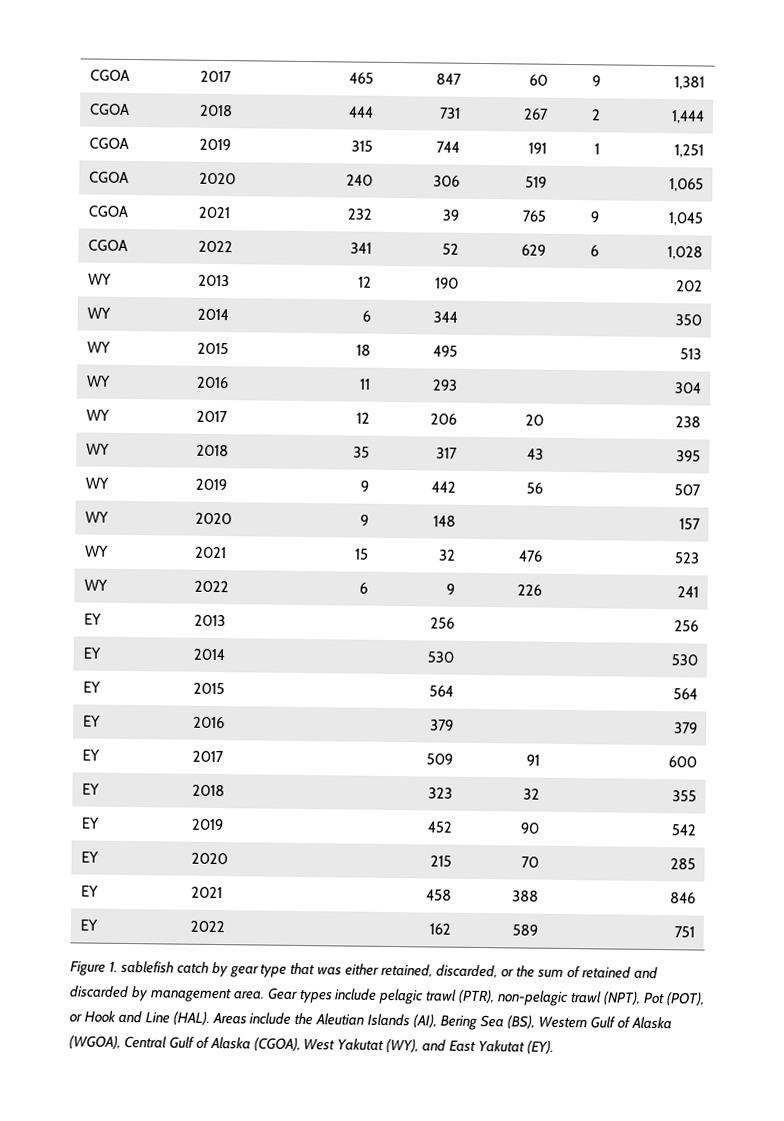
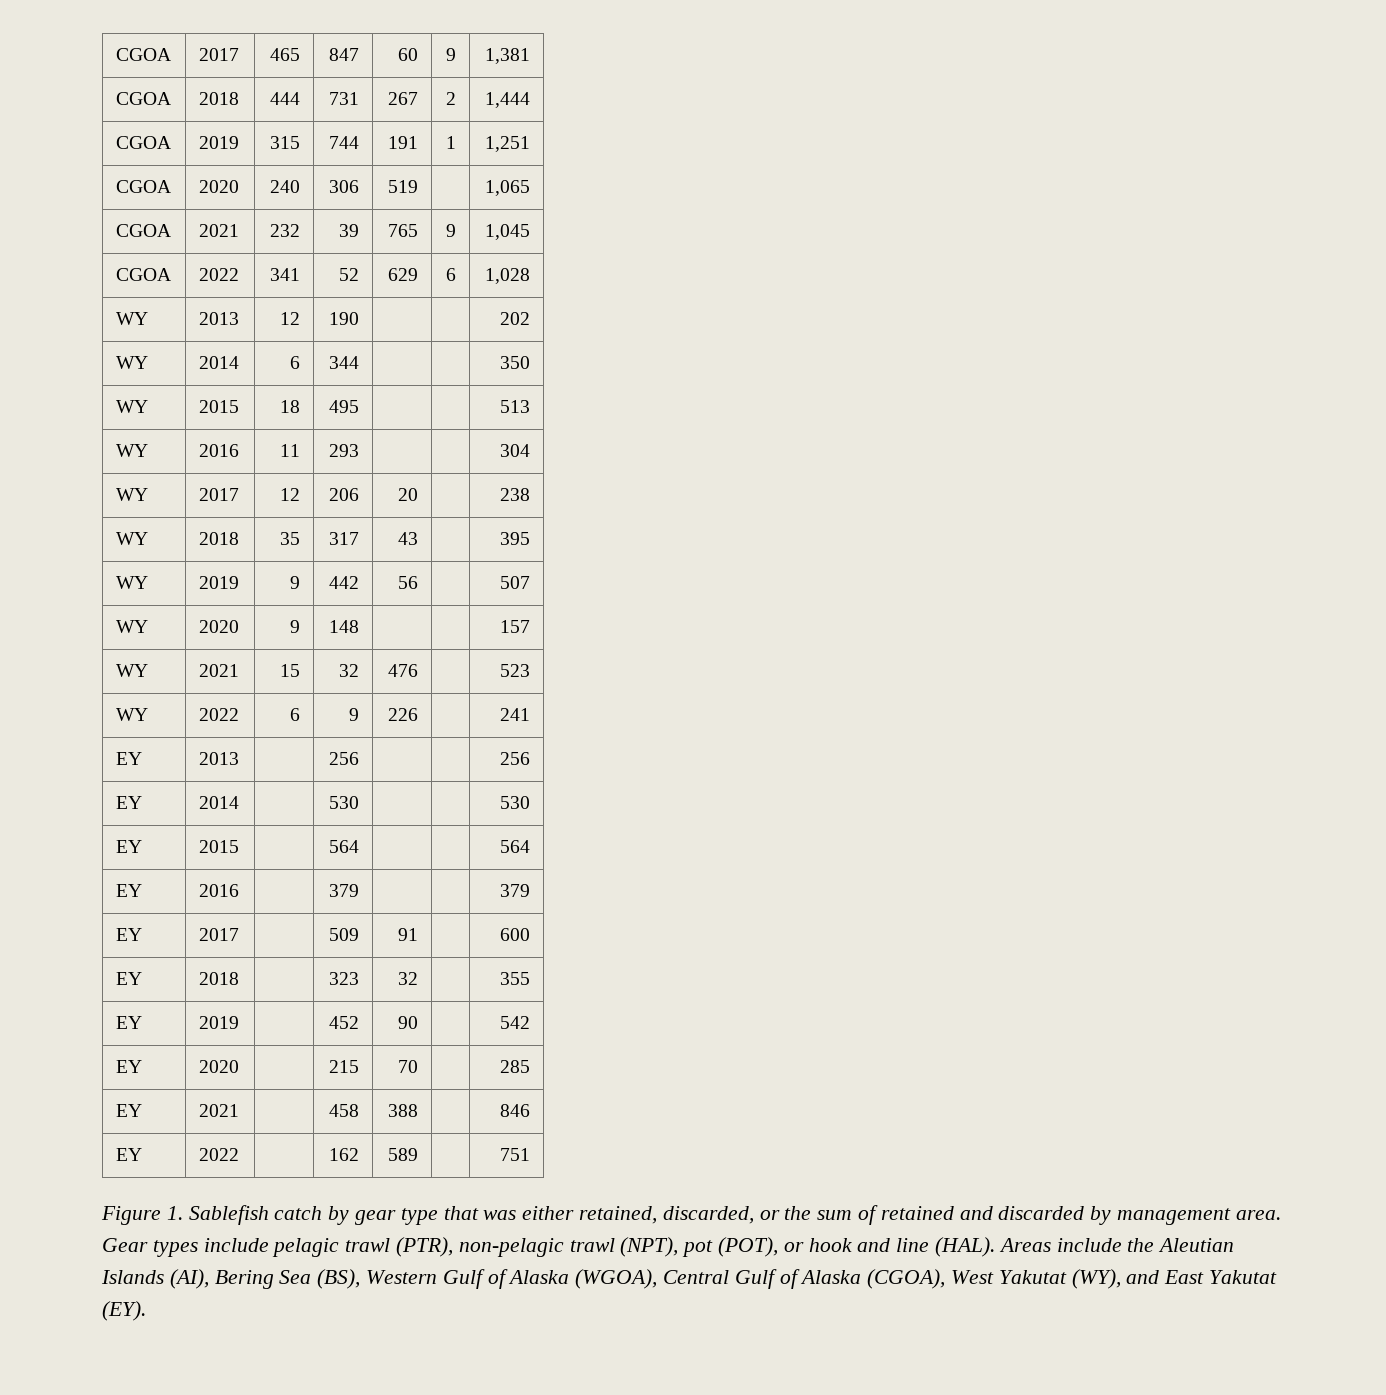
[119,960,174,974] sablefish -> [188,1205,269,1225] Sablefish
[642,991,665,1005] Pot -> [682,1240,714,1257] pot
[83,1010,170,1024] Hook and Line -> [808,1238,930,1252] hook and line

